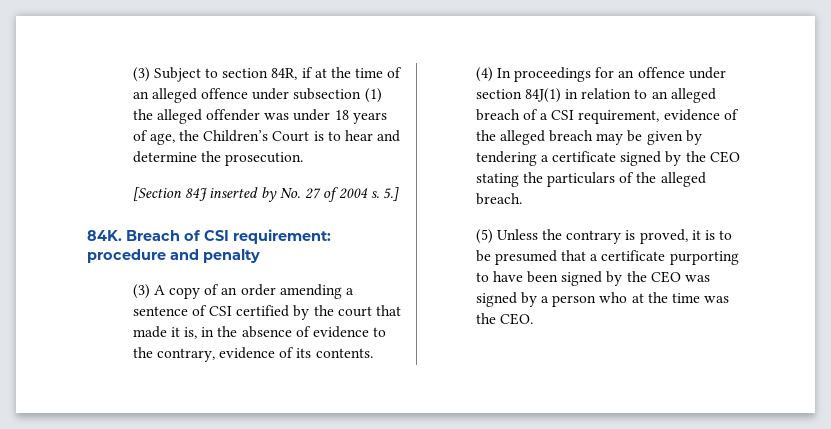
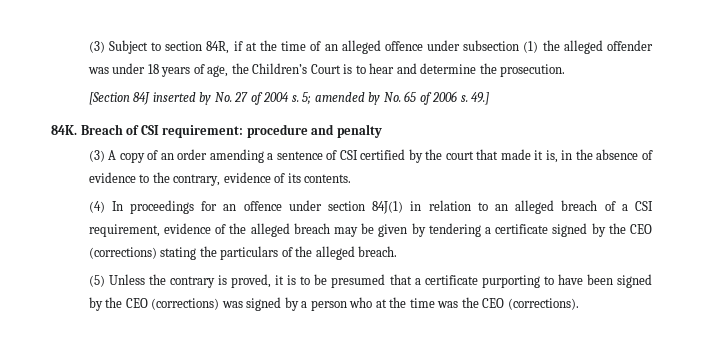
[383,187,400,201] 5.] -> [302,91,490,105] 5; amended by No. 65 of 2006 s. 49.]
(740, 157) none -> [88,247,157,259] (corrections)
(681, 277) none -> [151,298,220,310] (corrections)
[499,313,533,325] CEO. -> [482,298,579,310] CEO (corrections).

